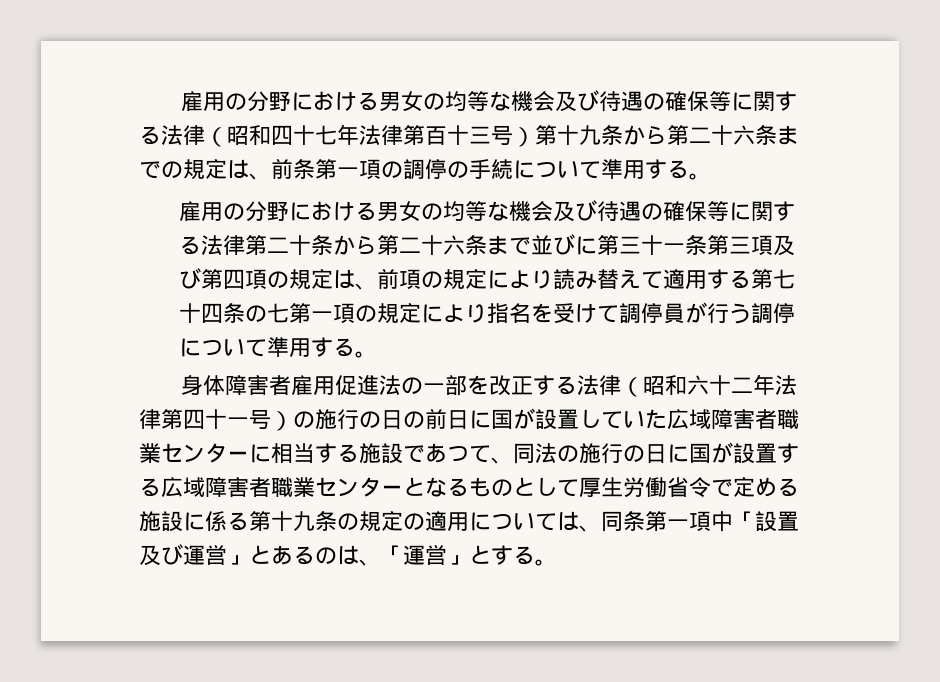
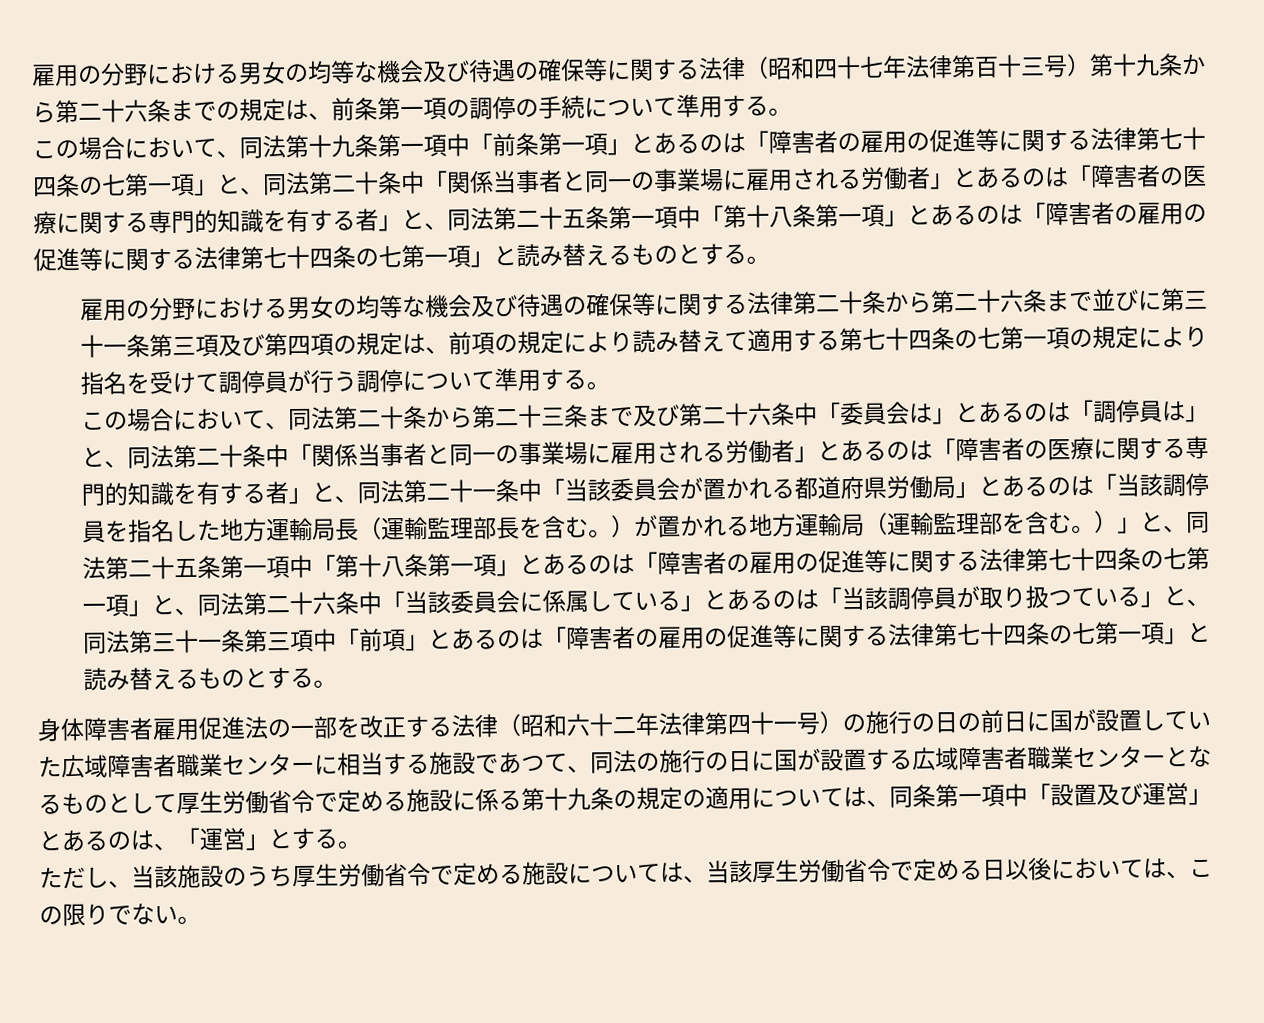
(711, 176) none -> [32,126,1206,160] [33,164,1207,198] [33,201,1207,235] [33,243,770,272] // この場合において、同法第十九条第一項中「前条第一項」とあるのは「障害者の雇用の促進等に関する法律第七十四条の七第一項」と、同法第二十条中「関係当事者と同一の事業場に雇用される労働者」とあるのは「障害者の医療に関する専門的知識を有する者」と、同法第二十五条第一項中「第十八条第一項」とあるのは「障害者の雇用の促進等に関する法律第七十四条の七第一項」と読み替えるものとする。
(378, 354) none -> [80,399,1209,432] [80,435,1209,469] [80,472,1209,506] [81,510,1210,543] [81,546,1210,580] [81,585,1210,617] [82,621,1211,654] [82,667,337,691] // この場合において、同法第二十条から第二十三条まで及び第二十六条中「委員会は」とあるのは「調停員は」と、同法第二十条中「関係当事者と同一の事業場に雇用される労働者」とあるのは「障害者の医療に関する専門的知識を有する者」と、同法第二十一条中「当該委員会が置かれる都道府県労働局」とあるのは「当該調停員を指名した地方運輸局長（運輸監理部長を含む。）が置かれる地方運輸局（運輸監理部を含む。）」と、同法第二十五条第一項中「第十八条第一項」とあるのは「障害者の雇用の促進等に関する法律第七十四条の七第一項」と、同法第二十六条中「当該委員会に係属している」とあるのは「当該調停員が取り扱つている」と、同法第三十一条第三項中「前項」とあるのは「障害者の雇用の促進等に関する法律第七十四条の七第一項」と読み替えるものとする。
(557, 562) none -> [39,857,1213,890] [39,903,201,927] // ただし、当該施設のうち厚生労働省令で定める施設については、当該厚生労働省令で定める日以後においては、この限りでない。

